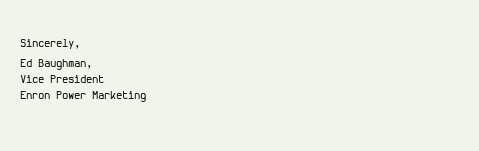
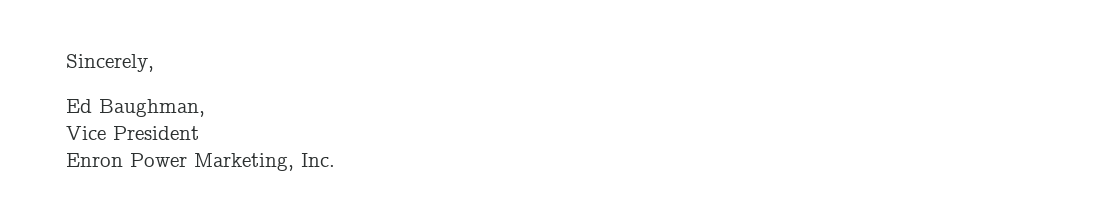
[92,91,146,102] Marketing -> [194,153,335,171] Marketing, Inc.

